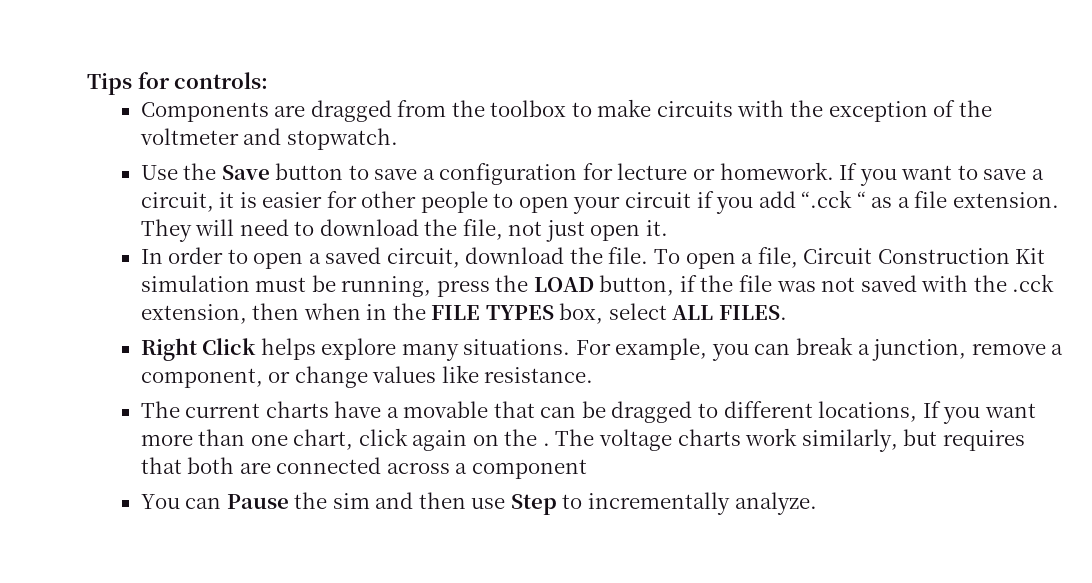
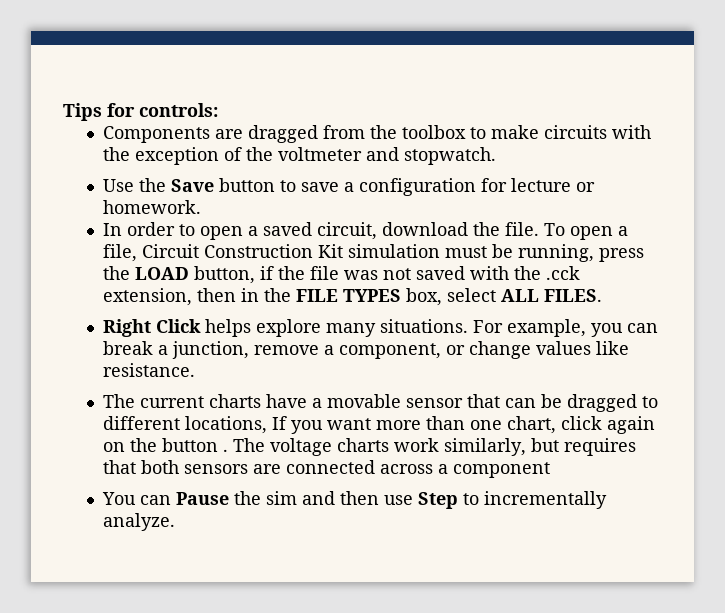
[839,163,1044,186] [140,190,1059,214] [140,219,668,242] If you want to save a circuit, it is easier for other people to open your circuit if you add “.cck “ as a file extension. They will need to download the file, not just open it. -> (202, 207) none
[303,303,361,320] when -> (237, 295) none
(489, 409) none -> [406,398,464,408] sensor
(538, 437) none -> [162,438,219,452] button
(235, 465) none -> [184,464,249,474] sensors

